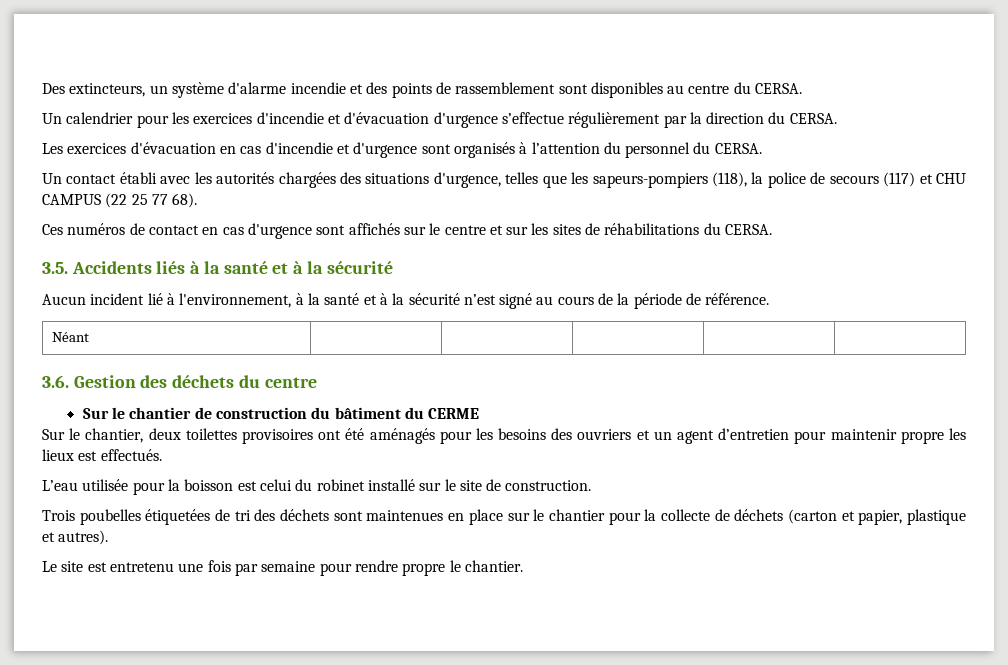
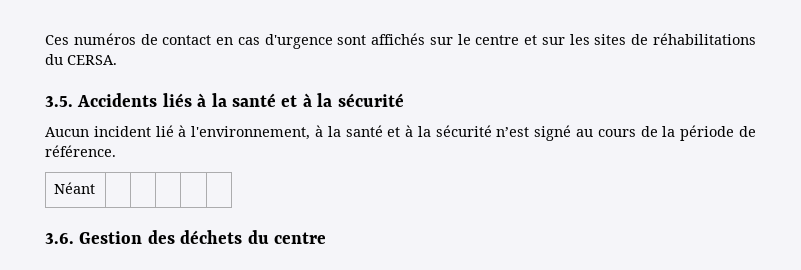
[42,82,803,98] [42,112,837,128] [42,142,762,158] [42,172,967,188] [42,193,198,208] Des extincteurs, un système d'alarme incendie et des points de rassemblement sont disponibles au centre du CERSA. // Un calendrier pour les exercices d'incendie et d'évacuation d'urgence s’effectue régulièrement par la direction du CERSA. // Les exercices d'évacuation en cas d'incendie et d'urgence sont organisés à l’attention du personnel du CERSA. // Un contact établi avec les autorités chargées des situations d'urgence, telles que les sapeurs-pompiers (118), la police de secours (117) et CHU CAMPUS (22 25 77 68). // -> (45, 40) none
[82,407,480,419] [42,428,966,444] [42,449,162,461] [42,479,592,495] [42,509,966,525] [42,530,109,545] [42,560,523,576] // Sur le chantier de construction du bâtiment du CERME // Sur le chantier, deux toilettes provisoires ont été aménagés pour les besoins des ouvriers et un agent d’entretien pour maintenir propre les lieux est effectués. // L’eau utilisée pour la boisson est celui du robinet installé sur le site de construction. // Trois poubelles étiquetées de tri des déchets sont maintenues en place sur le chantier pour la collecte de déchets (carton et papier, plastique et autres). // Le site est entretenu une fois par semaine pour rendre propre le chantier. -> (326, 238) none

